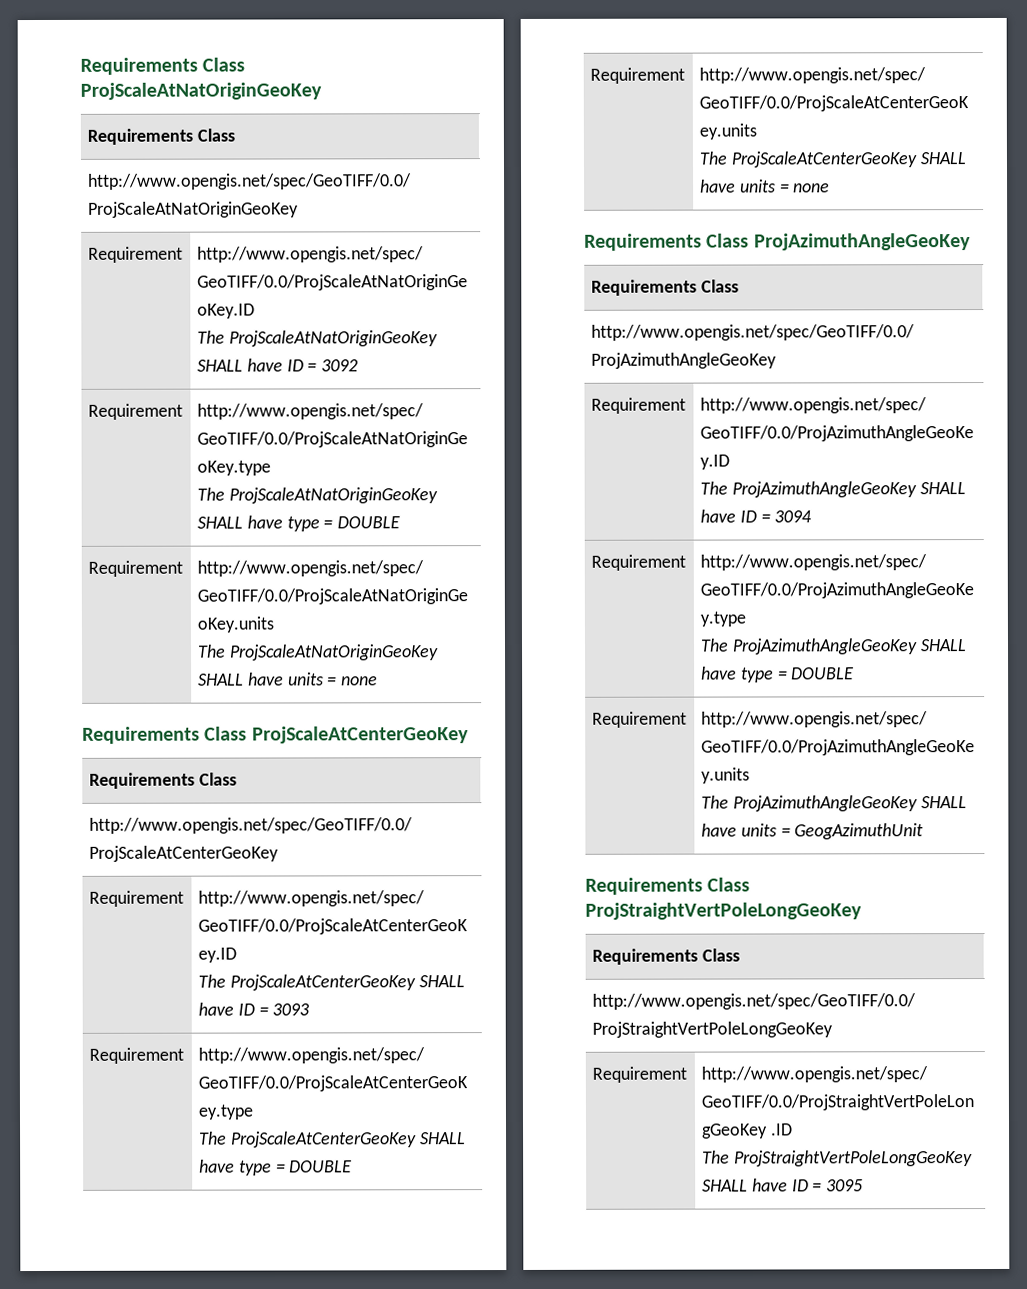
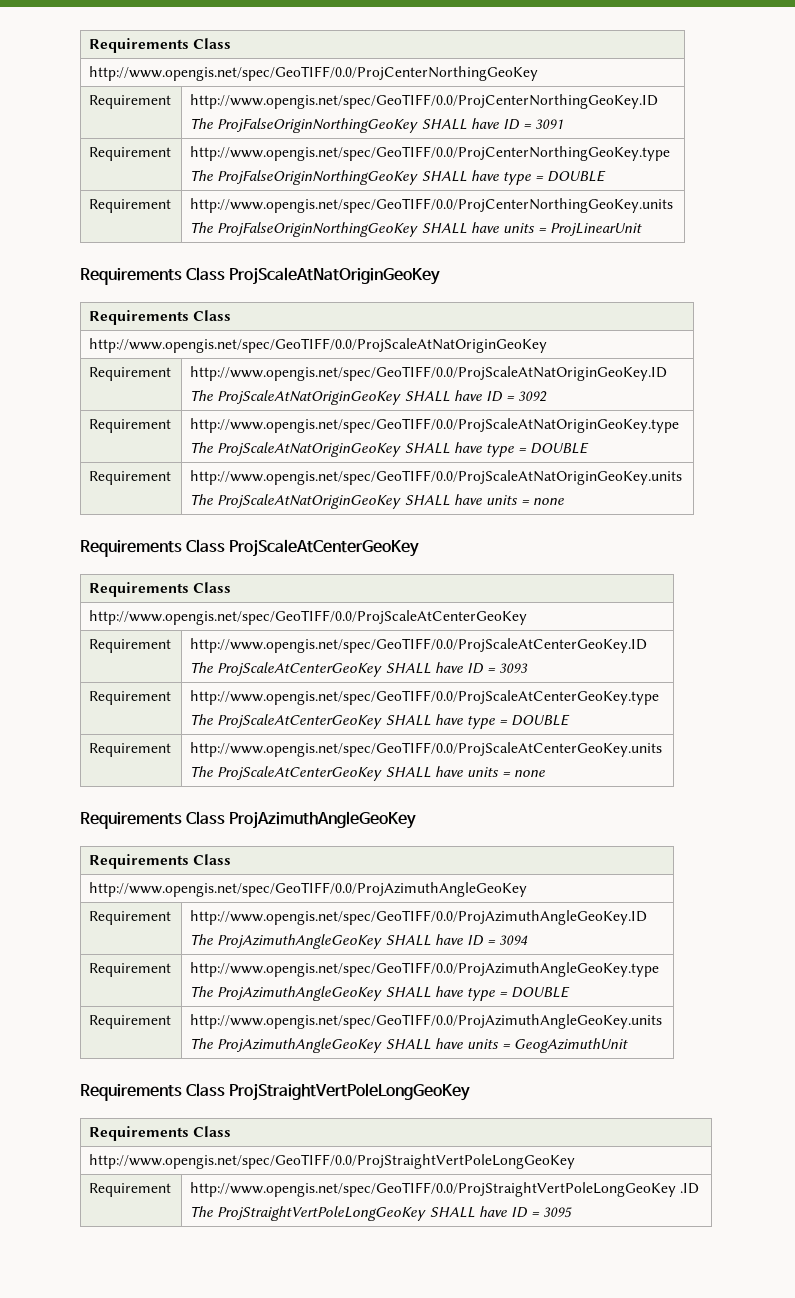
[80,57,246,75] Requirements Class -> [89,38,232,53] [89,66,539,81] [89,95,172,109] [190,94,659,109] [190,118,564,133] [89,147,172,161] [190,146,671,161] [190,170,607,185] [89,199,172,213] [190,198,674,213] [190,222,643,237] [80,267,226,285] Requirements Class // http://www.opengis.net/spec/GeoTIFF/0.0/ProjCenterNorthingGeoKey // Requirement | http://www.opengis.net/spec/GeoTIFF/0.0/ProjCenterNorthingGeoKey.ID // The ProjFalseOriginNorthingGeoKey SHALL have ID = 3091 // Requirement | http://www.opengis.net/spec/GeoTIFF/0.0/ProjCenterNorthingGeoKey.type // The ProjFalseOriginNorthingGeoKey SHALL have type = DOUBLE // Requirement | http://www.opengis.net/spec/GeoTIFF/0.0/ProjCenterNorthingGeoKey.units // The ProjFalseOriginNorthingGeoKey SHALL have units = ProjLinearUnit // Requirements Class

